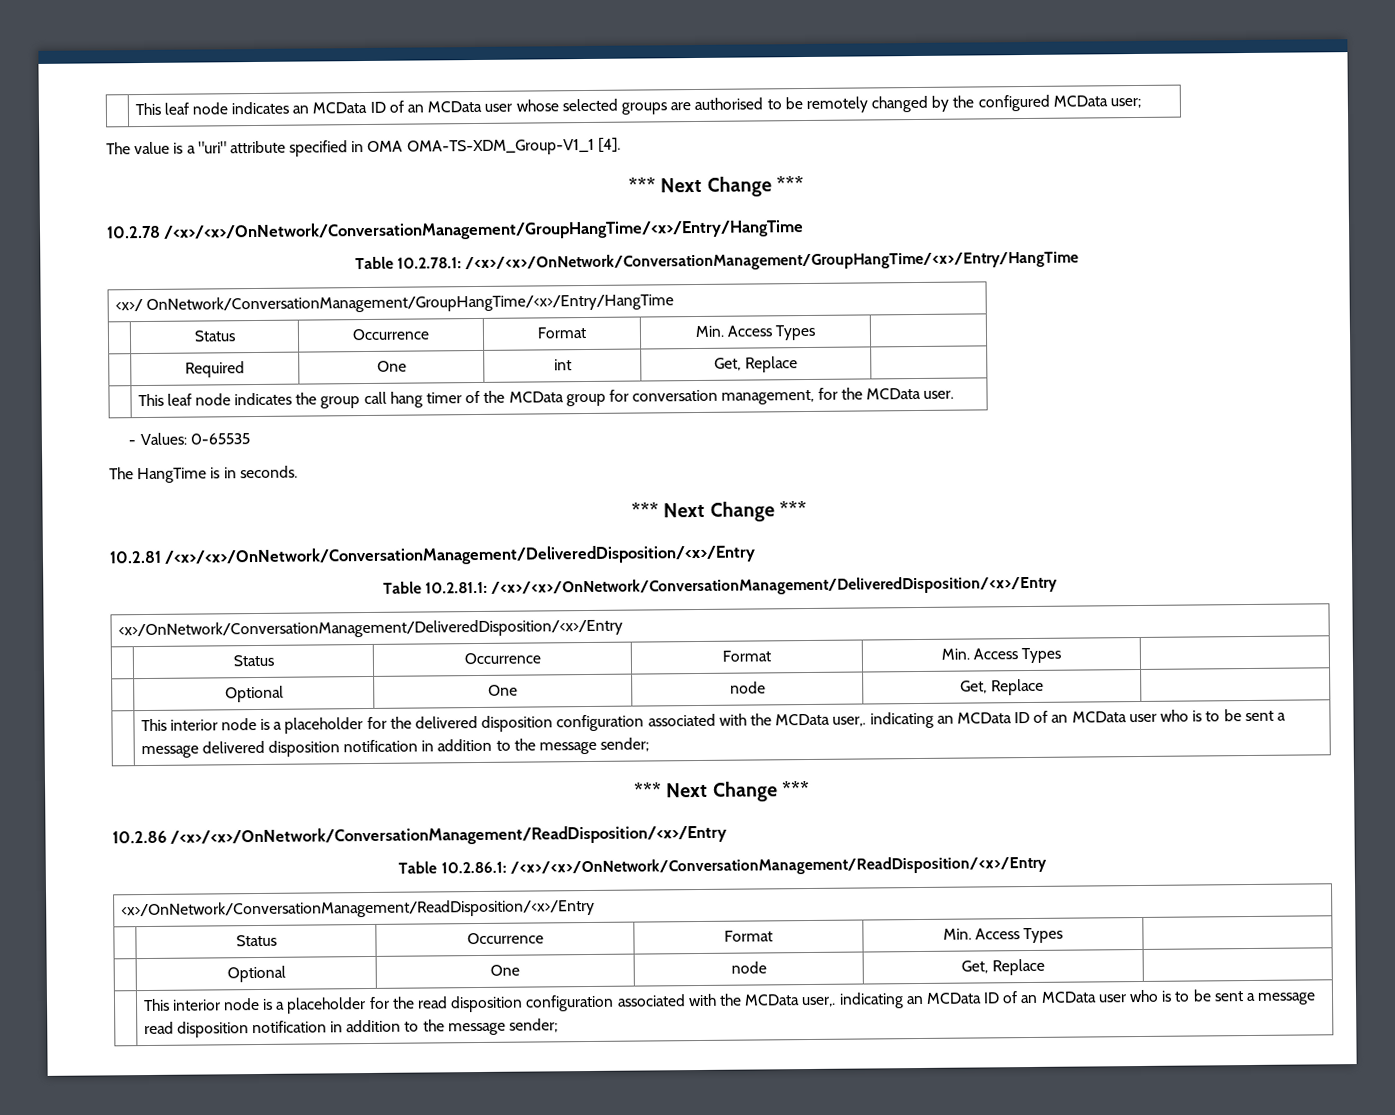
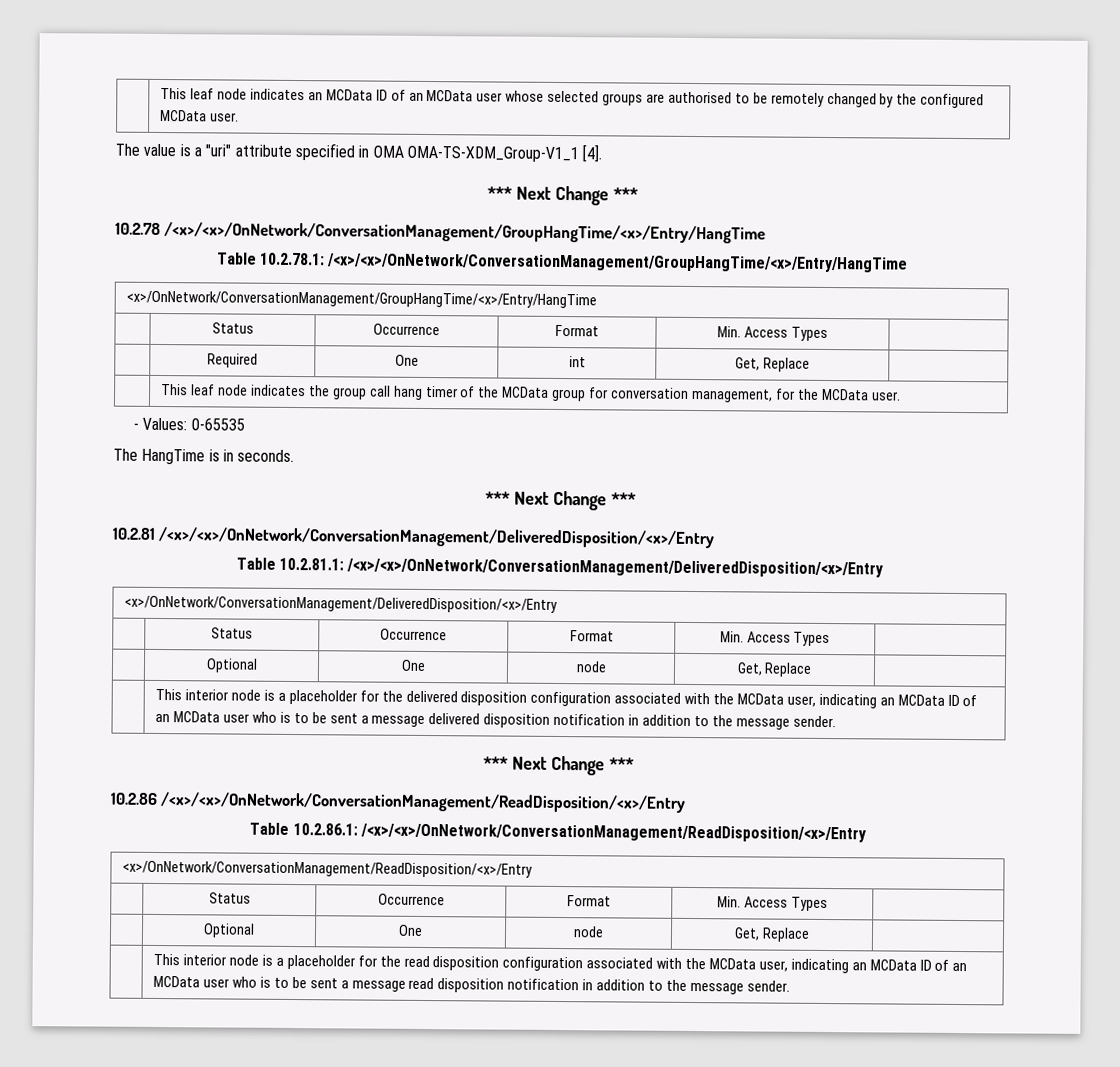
[1110,97,1142,109] user; -> [210,112,240,122] user.
[114,293,674,314] <x>/ OnNetwork/ConversationManagement/GroupHangTime/<x>/Entry/HangTime -> [126,290,598,309] <x>/OnNetwork/ConversationManagement/GroupHangTime/<x>/Entry/HangTime
[832,716,867,727] user,. -> [786,695,816,707] user,
[600,737,650,752] sender; -> [792,715,836,728] sender.
[801,996,837,1008] user,. -> [758,960,788,972] user,
[509,1018,559,1033] sender; -> [746,980,790,992] sender.

